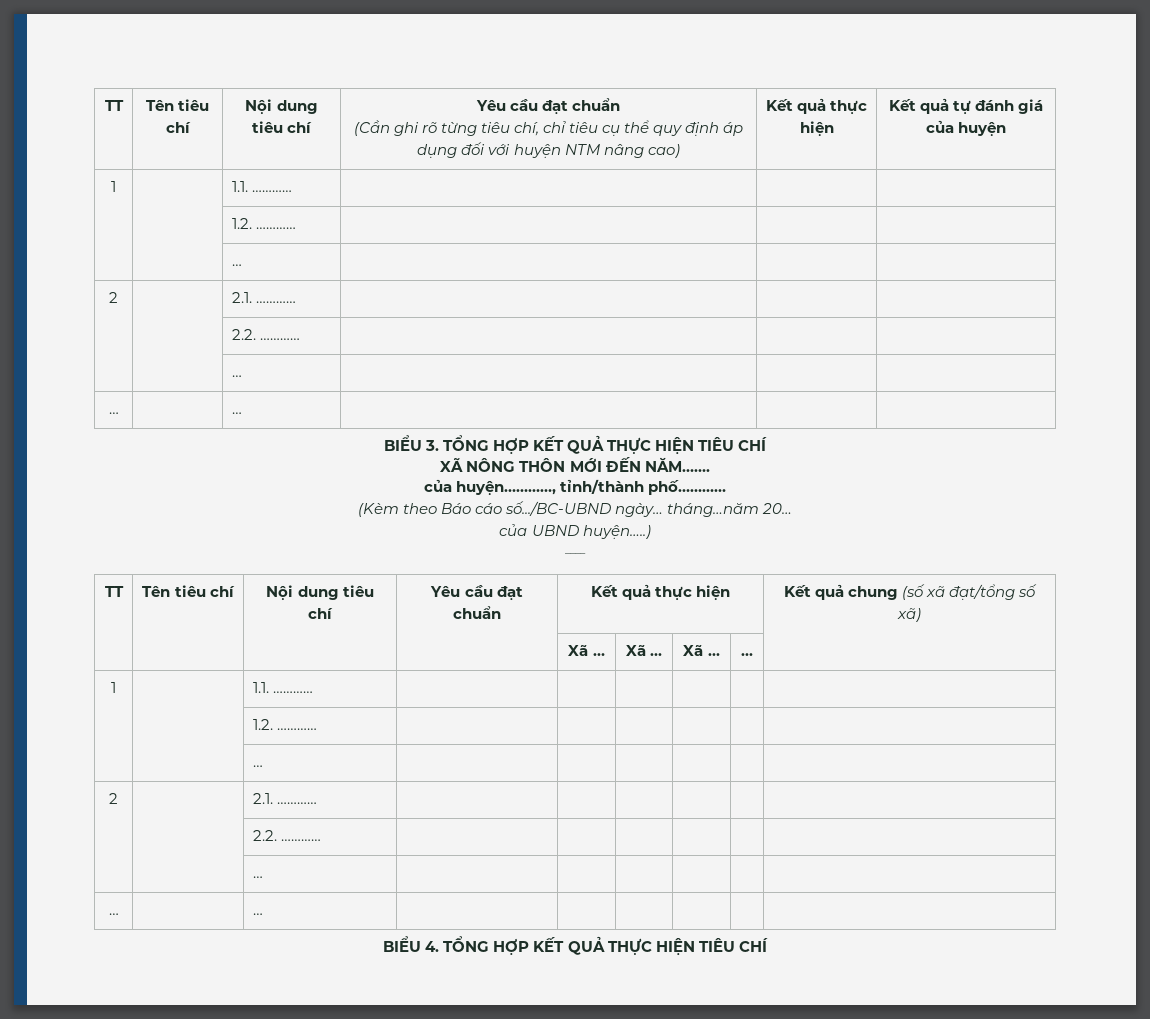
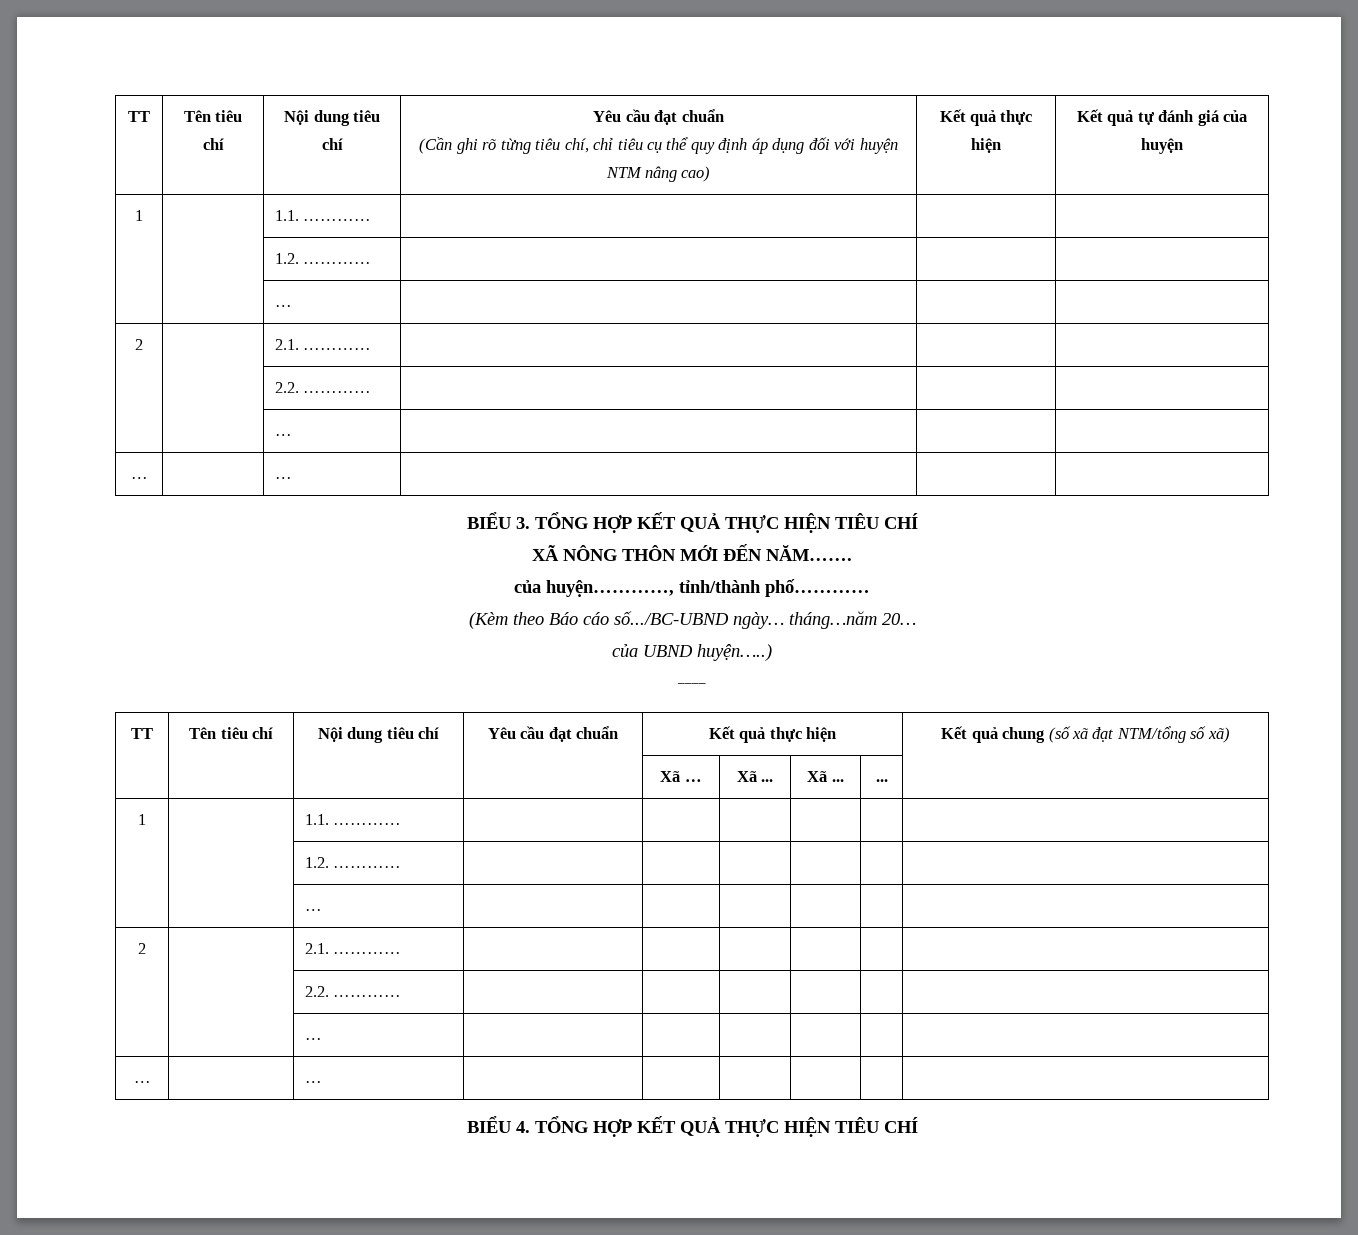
[949,584,1016,600] đạt/tổng -> [1092,726,1186,743] đạt NTM/tổng

